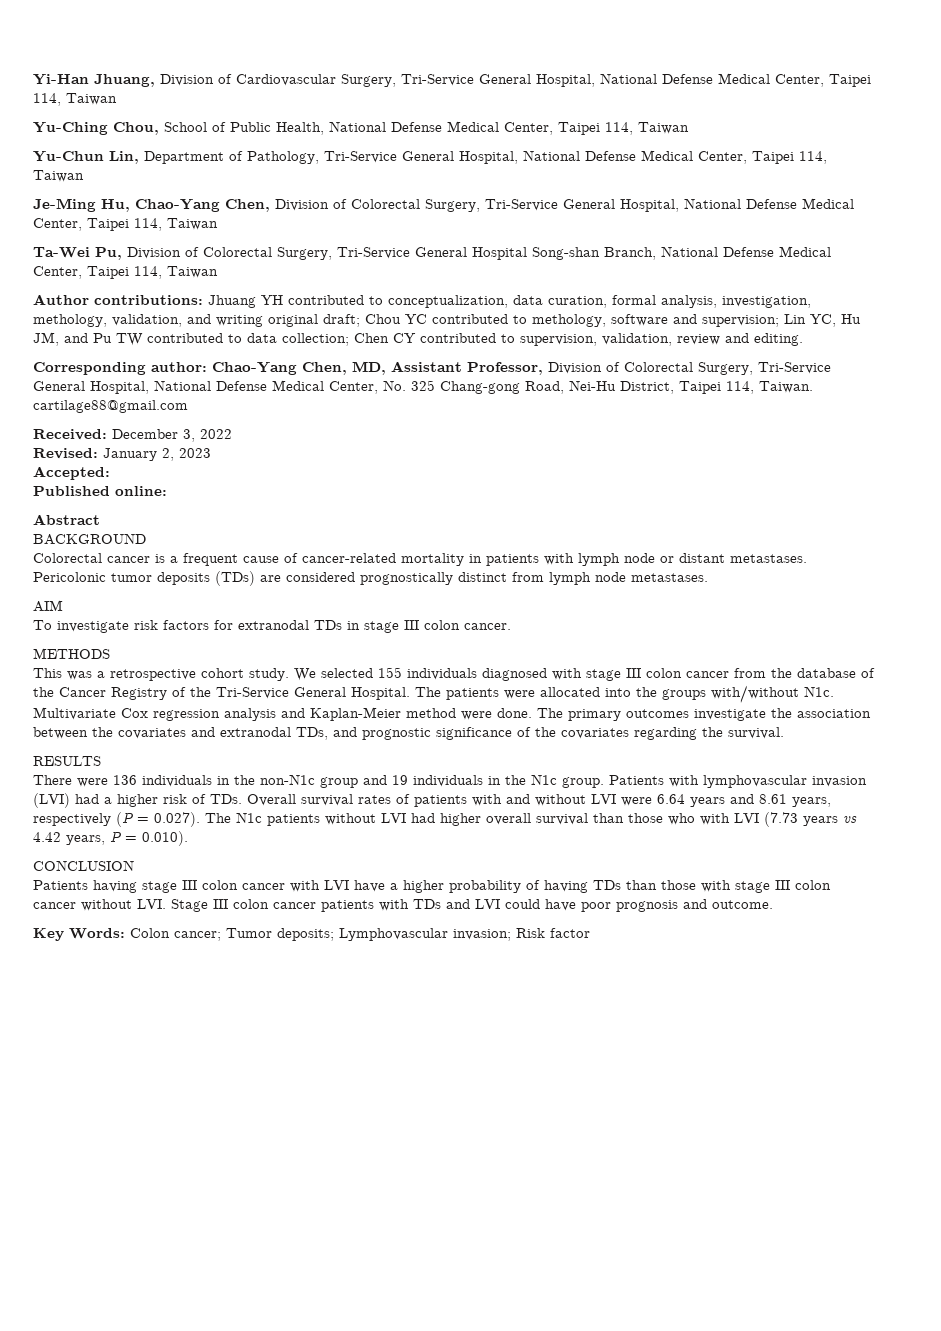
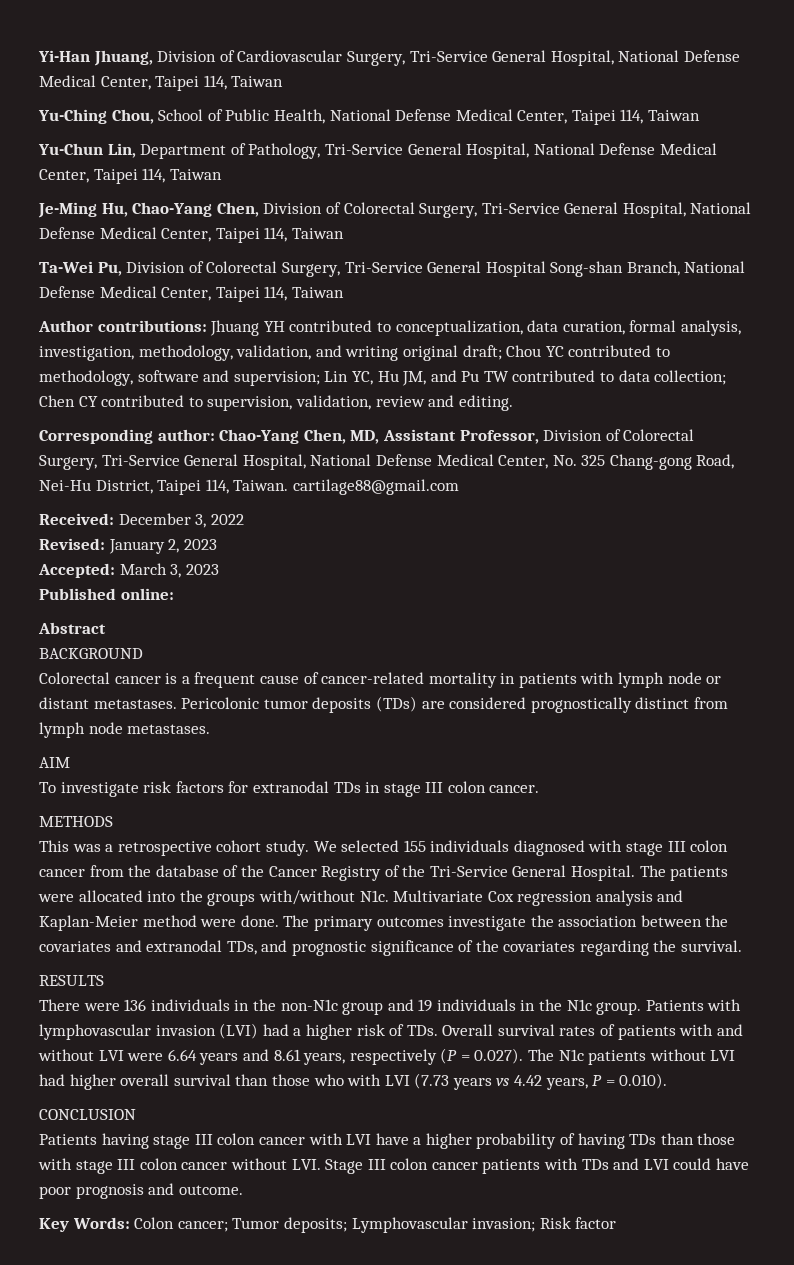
[33,314,107,327] methology, -> [138,345,233,361] methodology,
[532,314,606,327] methology, -> [39,370,133,386] methodology,
(110, 473) none -> [119,563,219,578] March 3, 2023

